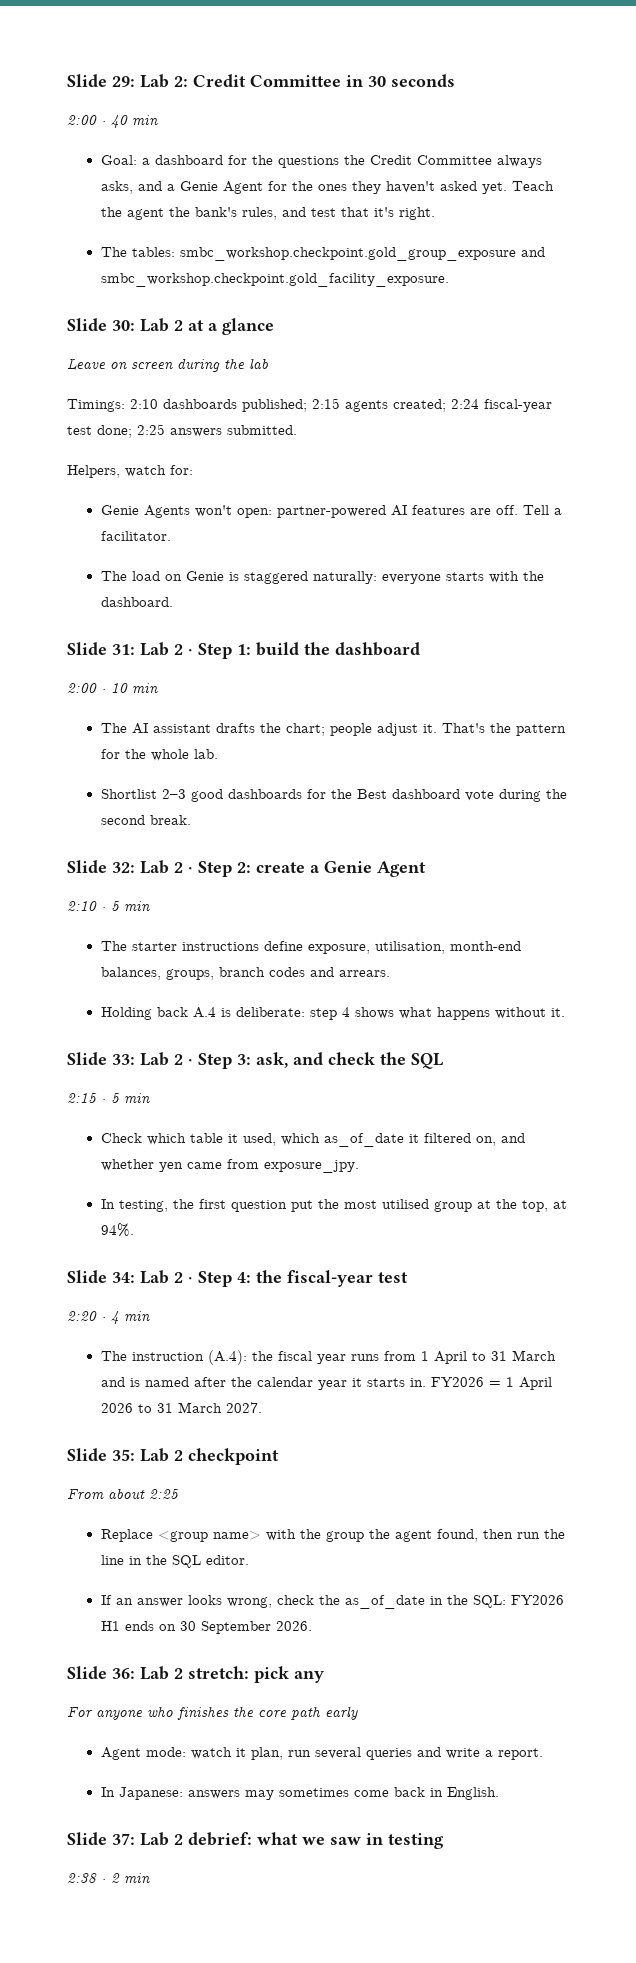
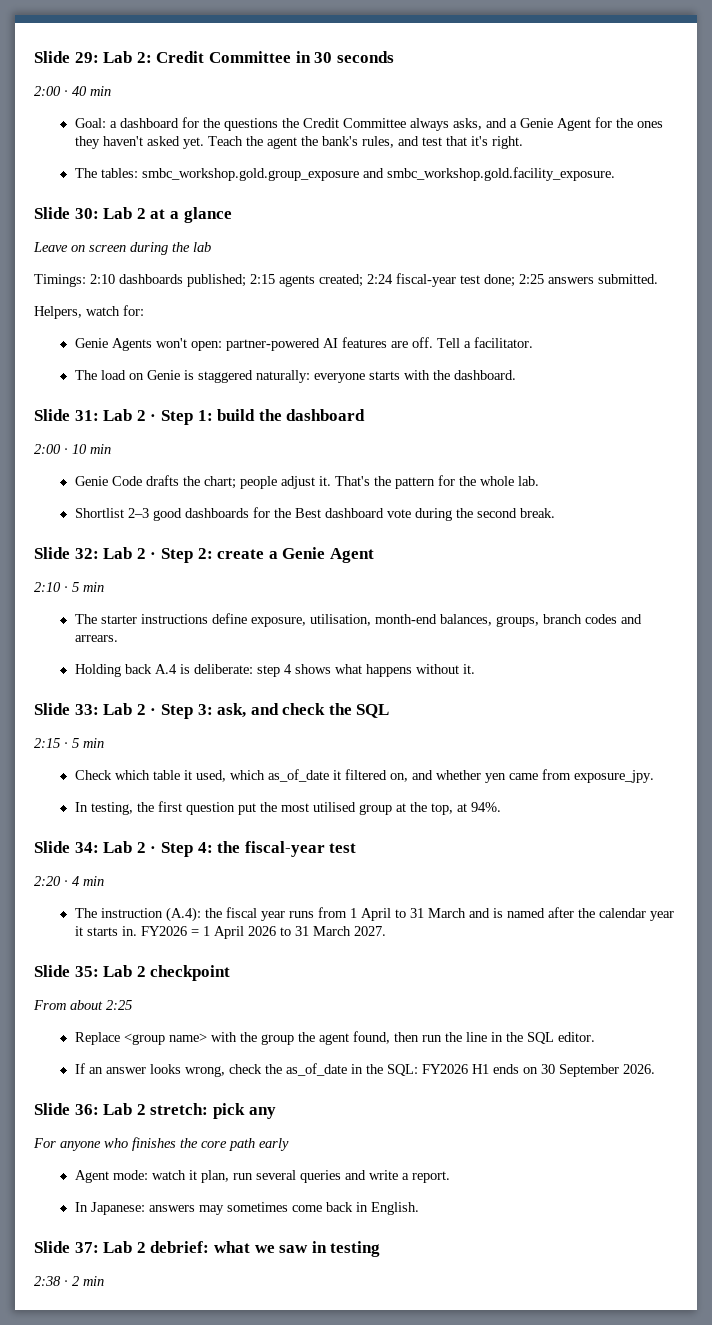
[179,247,545,261] [100,273,449,287] smbc_workshop.checkpoint.gold_group_exposure and smbc_workshop.checkpoint.gold_facility_exposure. -> [141,167,615,181] smbc_workshop.gold.group_exposure and smbc_workshop.gold.facility_exposure.
[100,723,211,734] The AI assistant -> [74,476,142,486] Genie Code

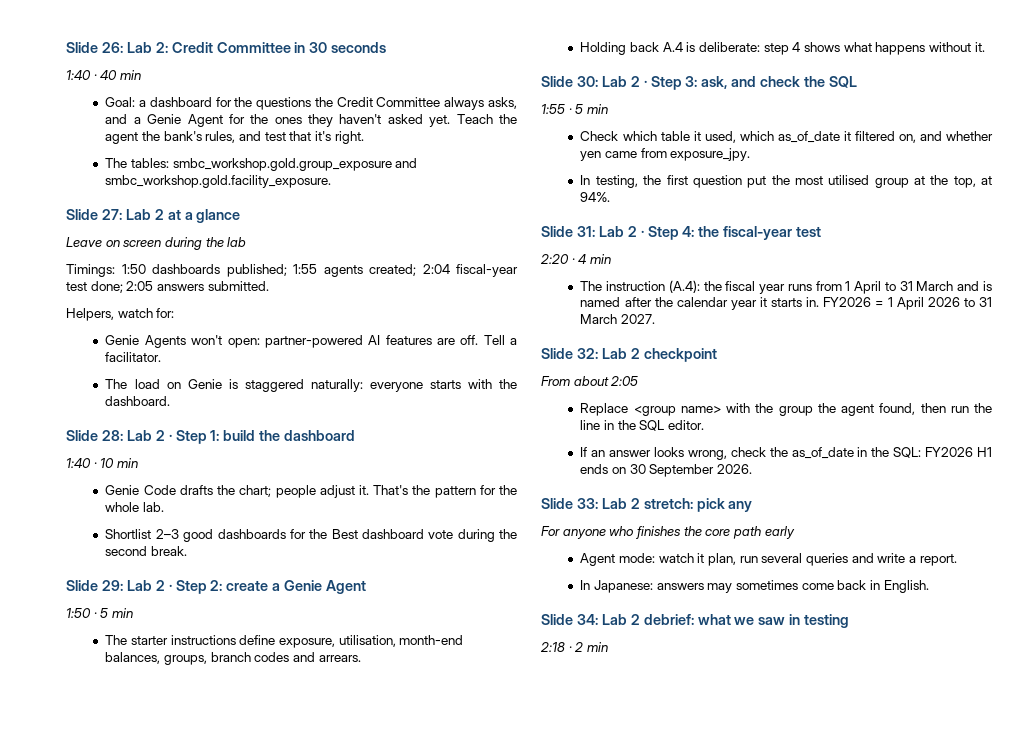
[34,51,99,63] Slide 29: -> [66,42,123,53] Slide 26:
[34,86,61,96] 2:00 -> [66,70,91,80] 1:40
[74,208,99,219] 30: -> [101,209,122,220] 27:
[90,274,115,284] 2:10 -> [121,264,146,274] 1:50
[250,274,275,284] 2:15 -> [293,264,317,274] 1:55
[367,274,393,284] 2:24 -> [422,264,450,274] 2:04
[519,274,544,284] 2:25 -> [126,281,154,291] 2:05
[74,410,99,421] 31: -> [101,430,123,441] 28:
[34,444,61,454] 2:00 -> [66,458,91,468] 1:40
[74,548,99,559] 32: -> [101,580,123,591] 29:
[34,582,61,592] 2:10 -> [66,608,91,618] 1:50
[74,704,99,715] 33: -> [576,76,598,87] 30:
[34,738,60,748] 2:15 -> [541,104,565,114] 1:55
[74,842,99,853] 34: -> [576,226,595,237] 31:
[74,966,99,977] 35: -> [576,348,598,359] 32:
[106,1000,132,1010] 2:25 -> [610,376,639,386] 2:05
[74,1104,99,1115] 36: -> [576,498,598,509] 33:
[74,1242,99,1253] 37: -> [576,614,598,625] 34:
[34,1276,61,1286] 2:38 -> [540,642,565,652] 2:18

